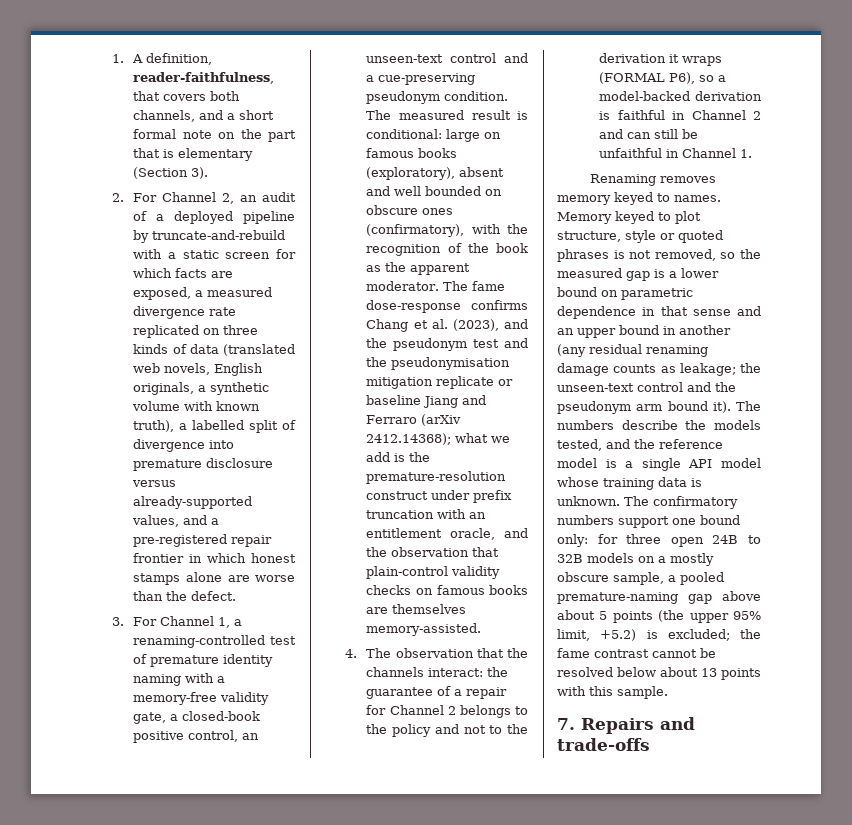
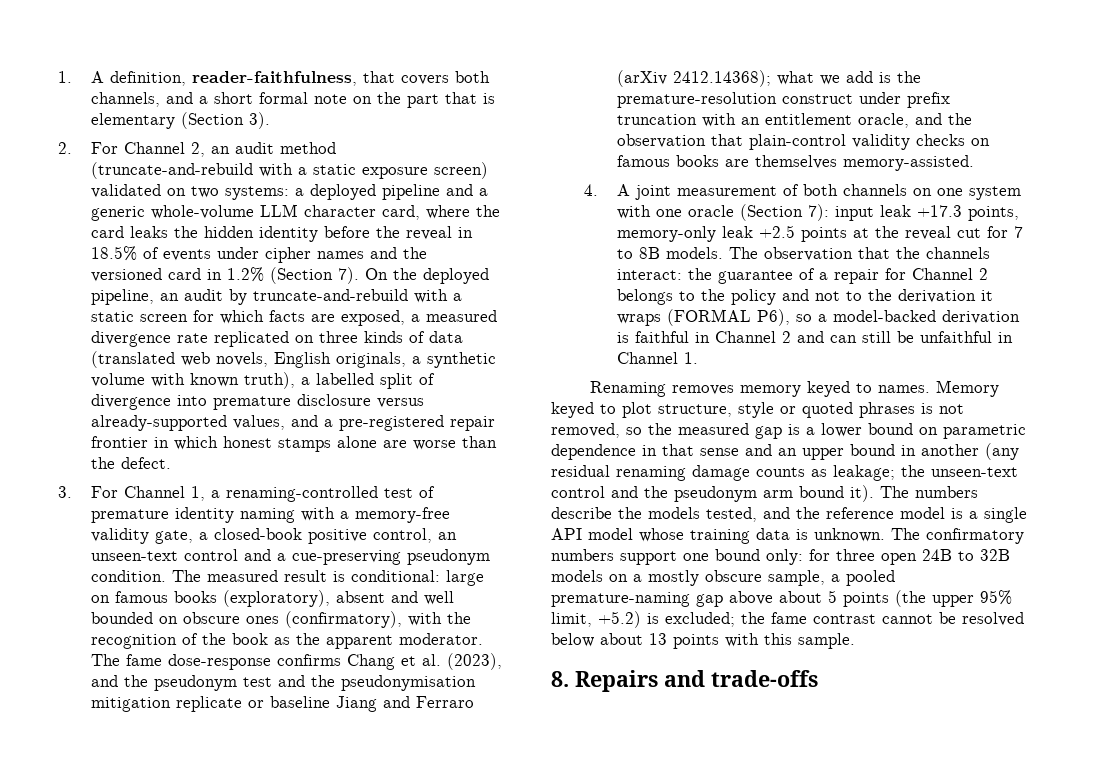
[133,211,295,224] of a deployed pipeline -> [279,142,336,154] [90,162,488,179] [90,184,488,200] [90,204,500,221] [90,226,473,242] [90,246,427,263] [90,267,489,284] [90,289,223,305] method (truncate-and-rebuild with a static exposure screen) validated on two systems: a deployed pipeline and a generic whole-volume LLM character card, where the card leaks the hidden identity before the reveal in 18.5% of events under cipher names and the versioned card in 1.2% (Section 7). On the deployed pipeline, an audit
(358, 653) none -> [616,184,1021,200] [616,204,1019,221] [616,225,1023,242] [616,247,723,259] A joint measurement of both channels on one system with one oracle (Section 7): input leak +17.3 points, memory-only leak +2.5 points at the reveal cut for 7 to 8B models.
[557,718,575,730] 7. -> [551,671,569,687] 8.

